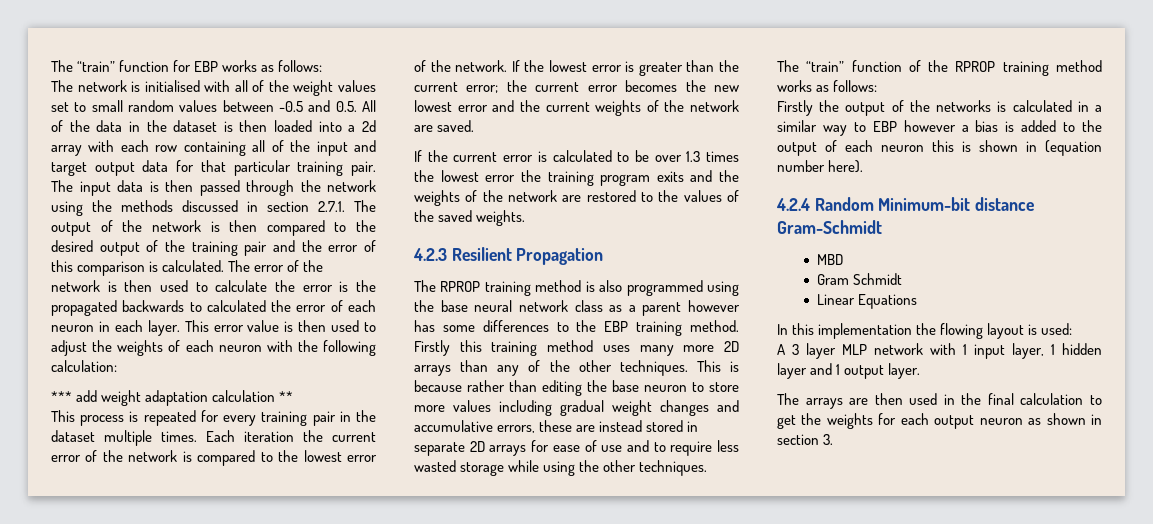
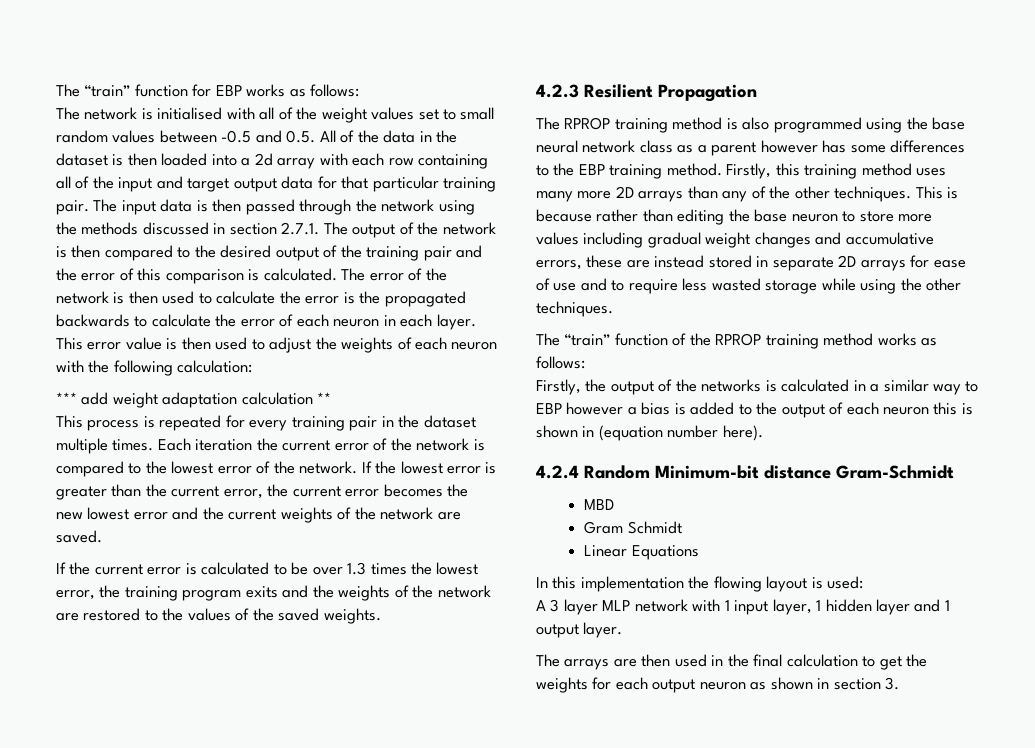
[206,300,266,312] calculated -> [151,314,211,327] calculate
[466,85,499,93] error; -> [223,489,263,499] error,
[485,175,516,182] error -> [56,590,95,600] error,
[414,340,450,356] Firstly -> [726,163,772,179] Firstly,
[777,100,813,116] Firstly -> [536,379,581,395] Firstly,

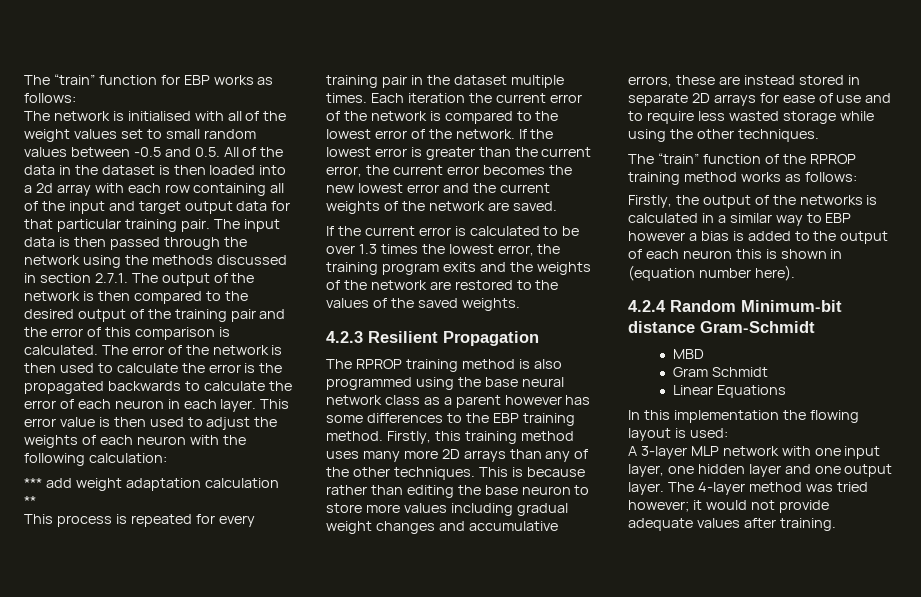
[550,599,598,615] 3 layer -> [640,446,687,459] 3-layer
[724,600,730,611] 1 -> [814,448,841,456] one
[816,600,822,611] 1 -> [667,466,694,474] one
[944,600,950,611] 1 -> [814,466,841,474] one
[536,654,928,670] [536,677,900,693] // The arrays are then used in the final calculation to get the weights for each output neuron as shown in section 3. -> [667,482,868,495] [628,500,829,513] [628,518,836,531] The 4-layer method was tried however; it would not provide adequate values after training.

